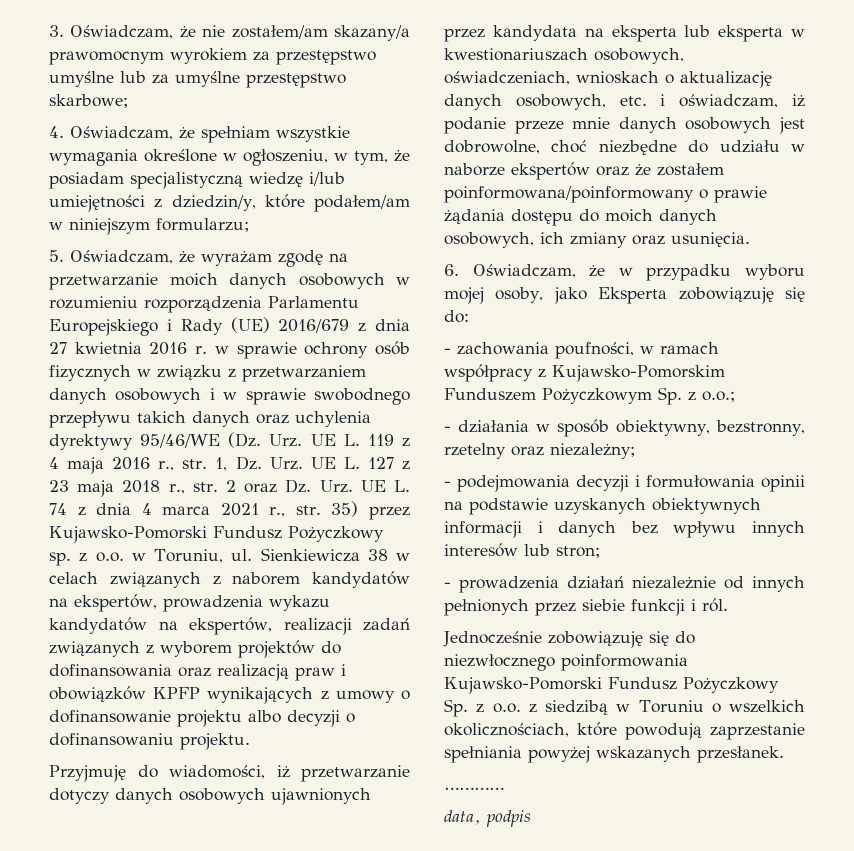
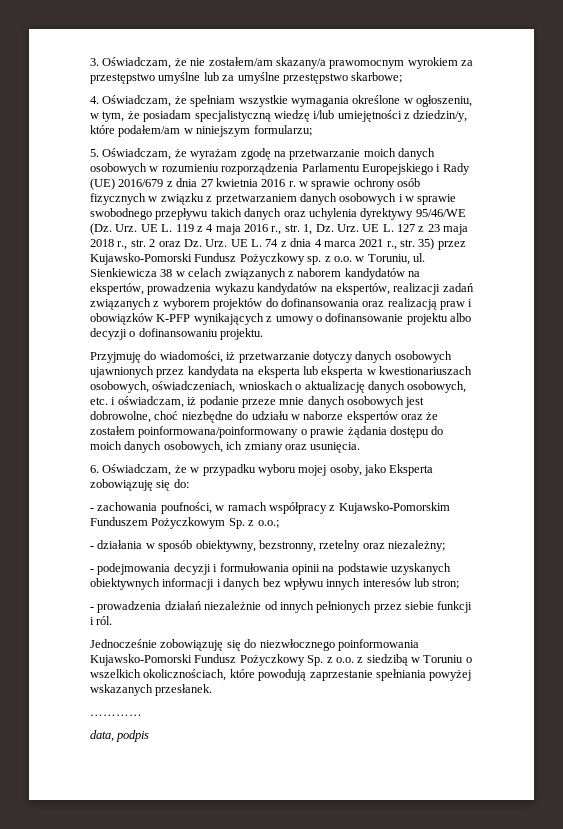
[153,687,201,699] KPFP -> [156,314,191,322] K-PFP

